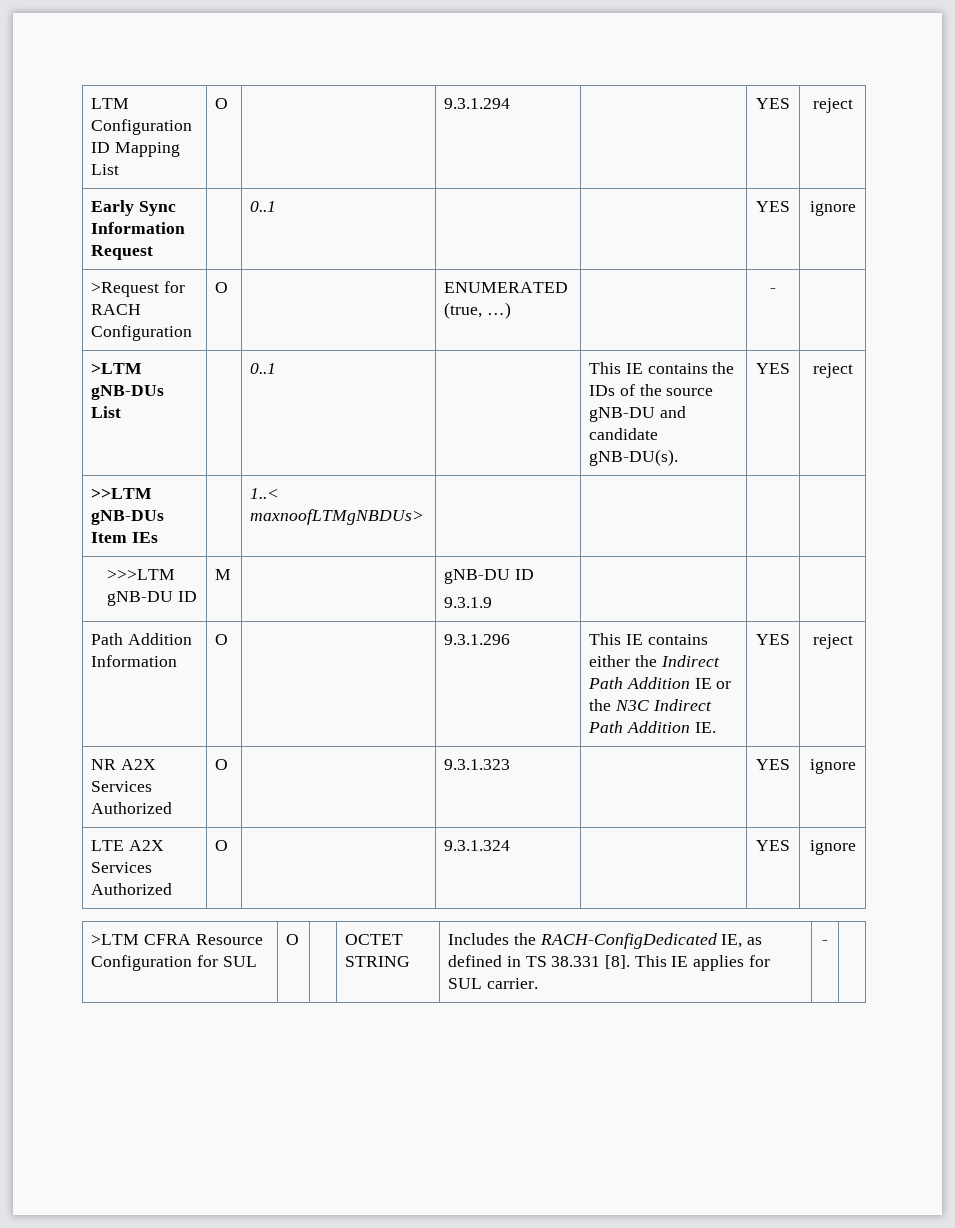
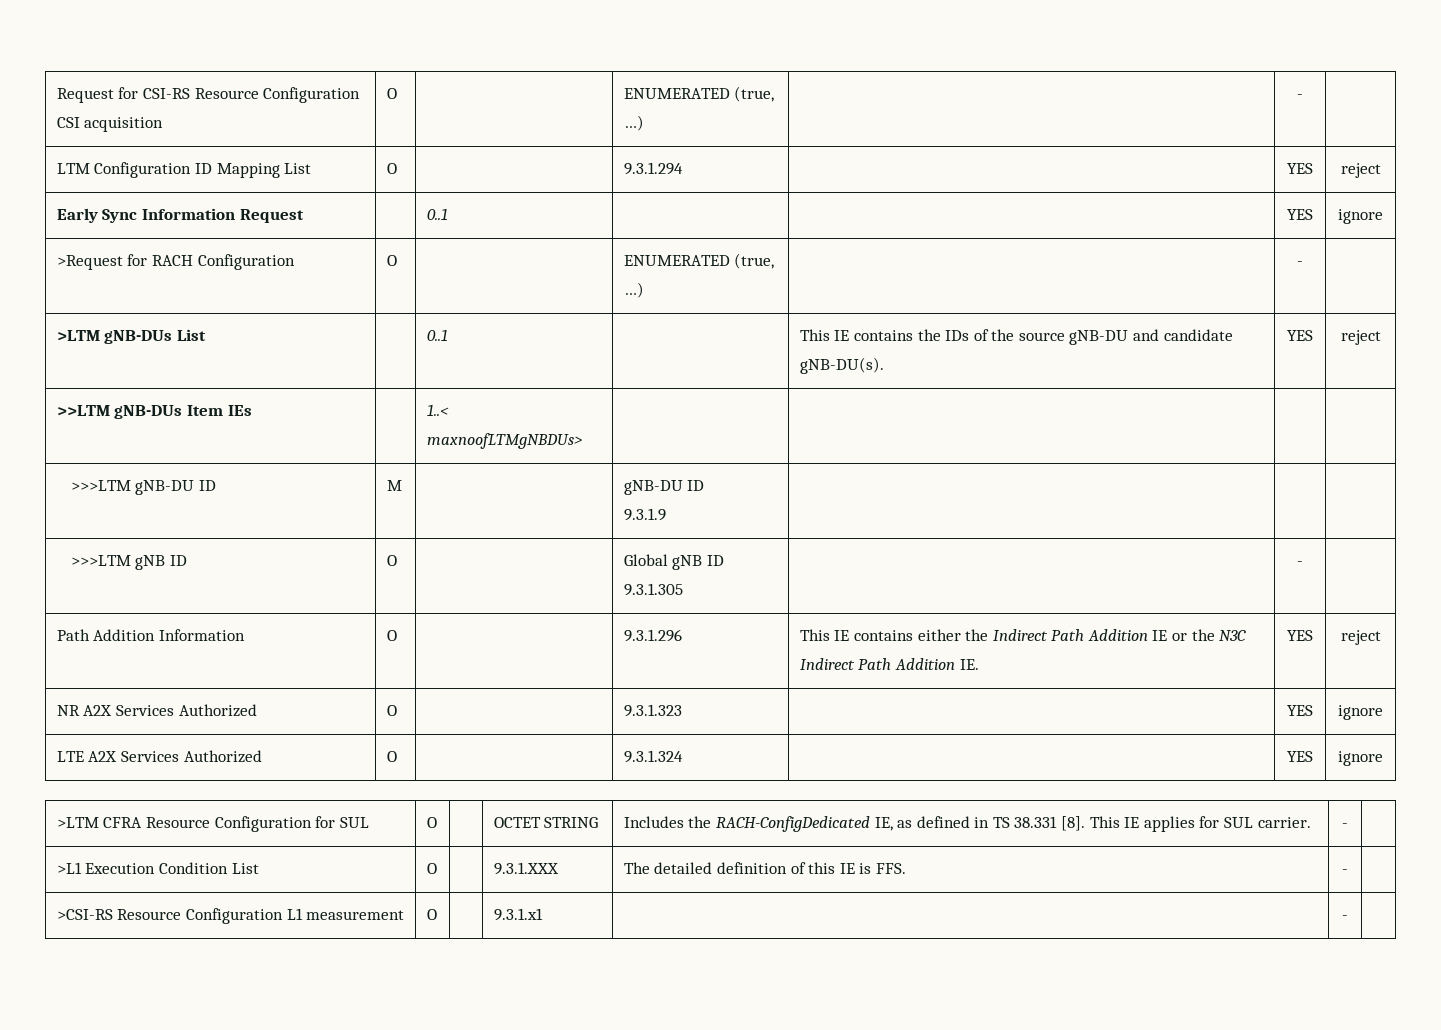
(91, 103) none -> [56,87,361,103] [56,117,164,132] [386,88,397,99] [623,86,775,102] [623,115,644,131] [1297,94,1303,99] Request for CSI-RS Resource Configuration CSI acquisition | O | | ENUMERATED (true, …) | | - | //
(493, 602) none -> [70,555,187,570] [386,555,397,566] [623,554,724,570] [623,583,683,596] [1297,561,1303,566] // >>>LTM gNB ID | O | | Global gNB ID 9.3.1.305 | | - |
(828, 942) none -> [56,862,259,874] [426,863,437,874] [493,862,559,875] [623,862,906,874] [1342,869,1348,874] [56,908,405,924] [426,909,437,920] [493,908,543,921] [1342,915,1348,920] // >L1 Execution Condition List | O | | 9.3.1.XXX | The detailed definition of this IE is FFS. | - | // >CSI-RS Resource Configuration L1 measurement | O | | 9.3.1.x1 | | - |

